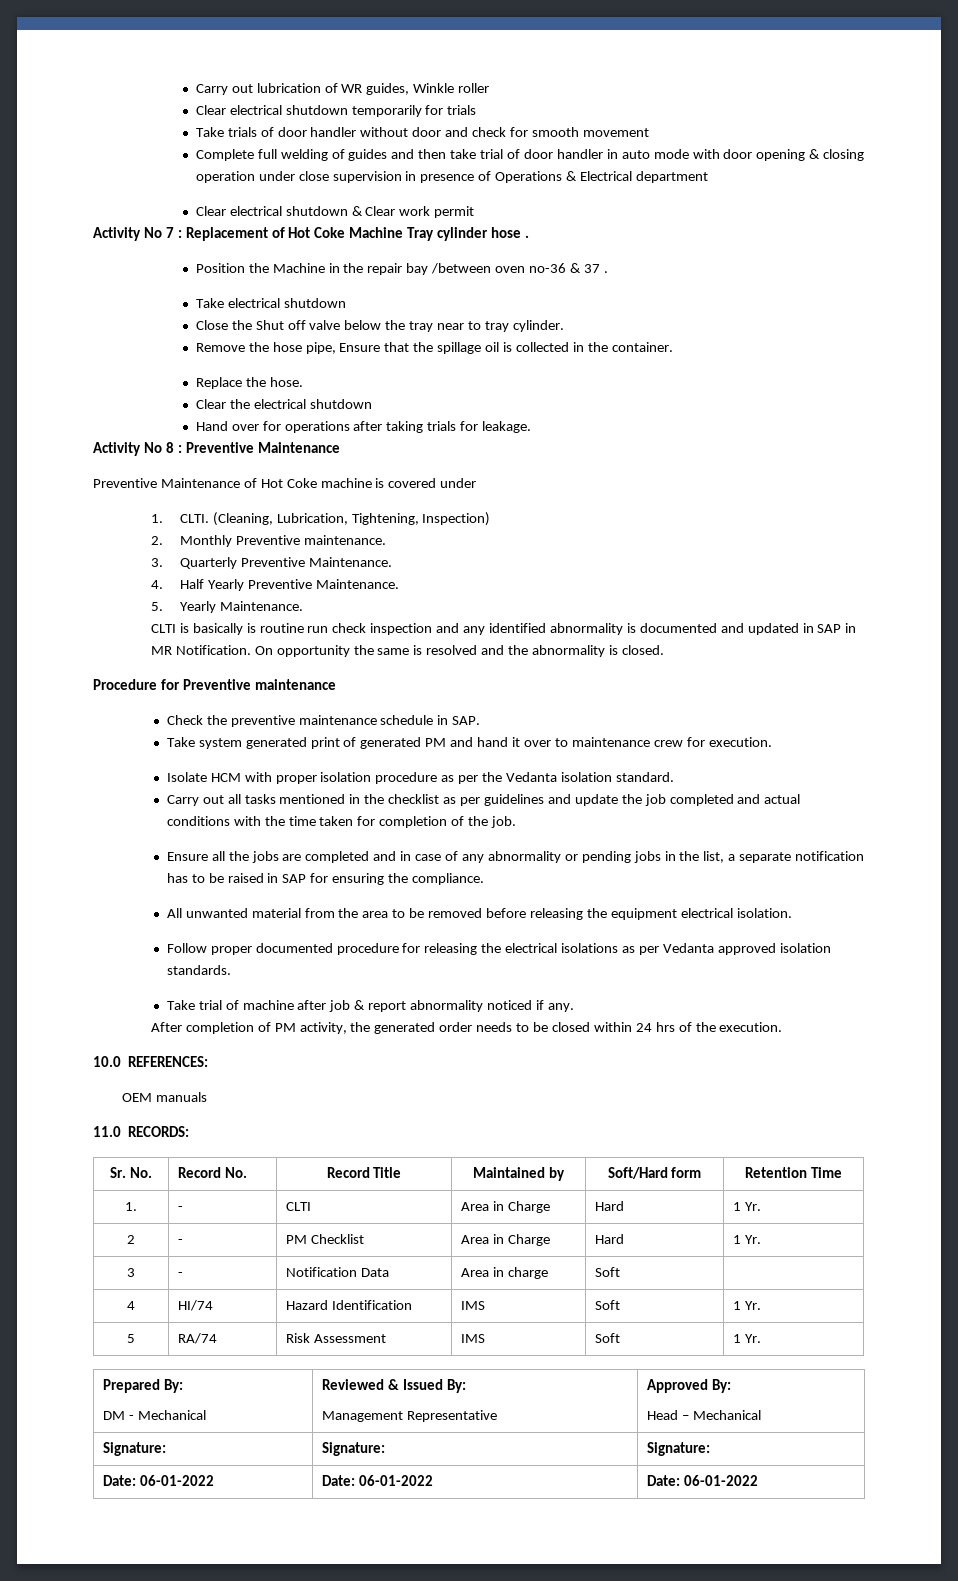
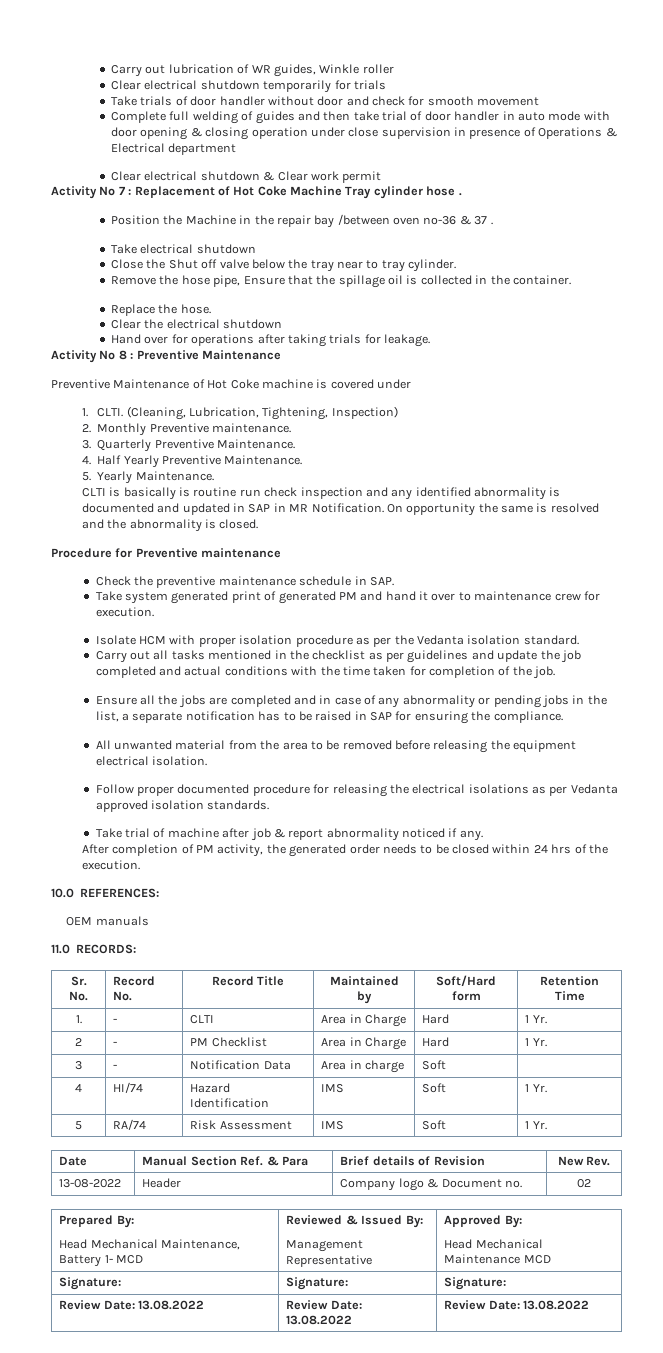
(762, 1338) none -> [59,1156,88,1166] [142,1156,308,1166] [340,1156,485,1166] [557,1156,611,1166] [59,1179,122,1188] [142,1178,182,1188] [340,1178,522,1191] [577,1179,591,1188] // Date | Manual Section Ref. & Para | Brief details of Revision | New Rev. // 13-08-2022 | Header | Company logo & Document no. | 02
[103,1410,206,1420] DM - Mechanical -> [59,1239,241,1250] [59,1255,144,1267] Head Mechanical Maintenance, Battery 1- MCD
[682,1410,761,1420] – Mechanical -> [475,1239,543,1249] [444,1254,551,1264] Mechanical Maintenance MCD
[103,1475,215,1486] [322,1475,434,1486] [647,1475,759,1486] Date: 06-01-2022 | Date: 06-01-2022 | Date: 06-01-2022 -> [59,1300,205,1310] [286,1300,362,1310] [286,1315,353,1325] [444,1300,590,1310] Review Date: 13.08.2022 | Review Date: 13.08.2022 | Review Date: 13.08.2022

